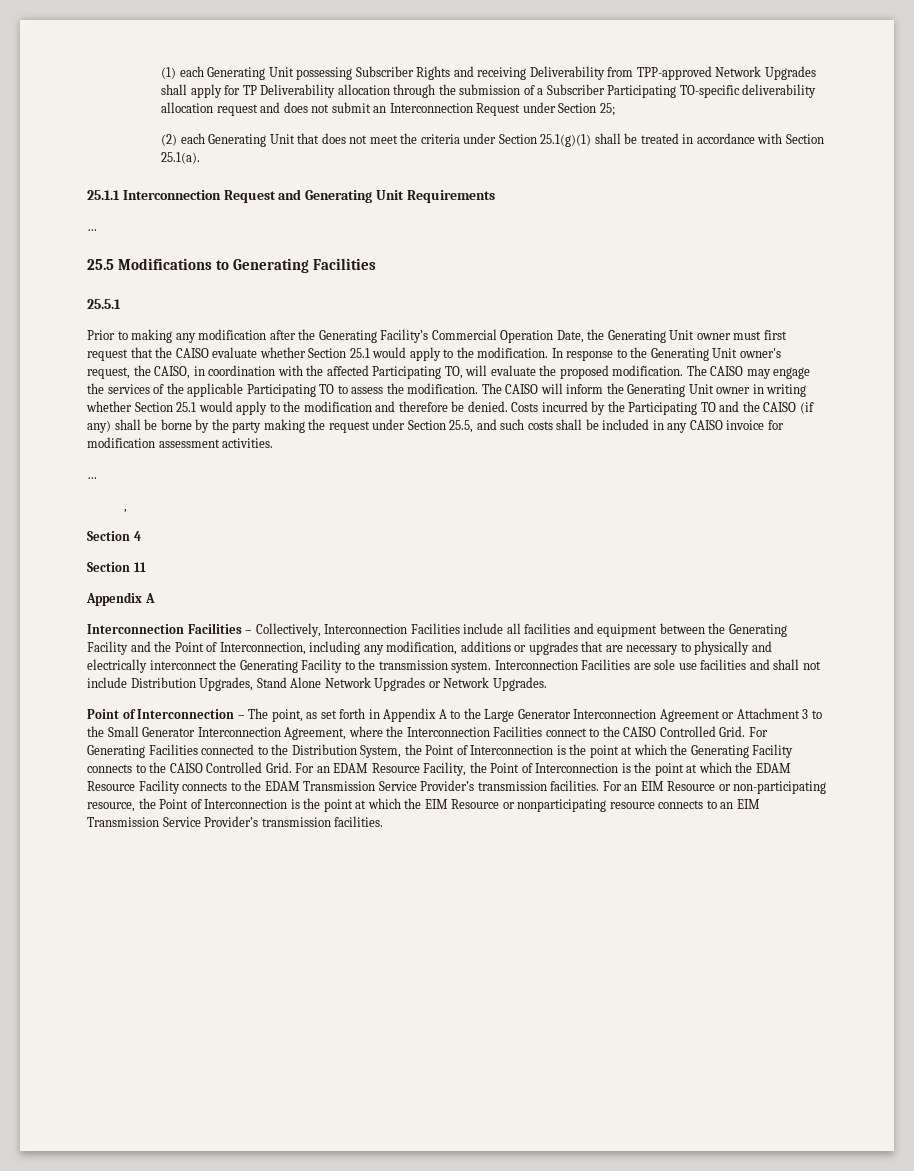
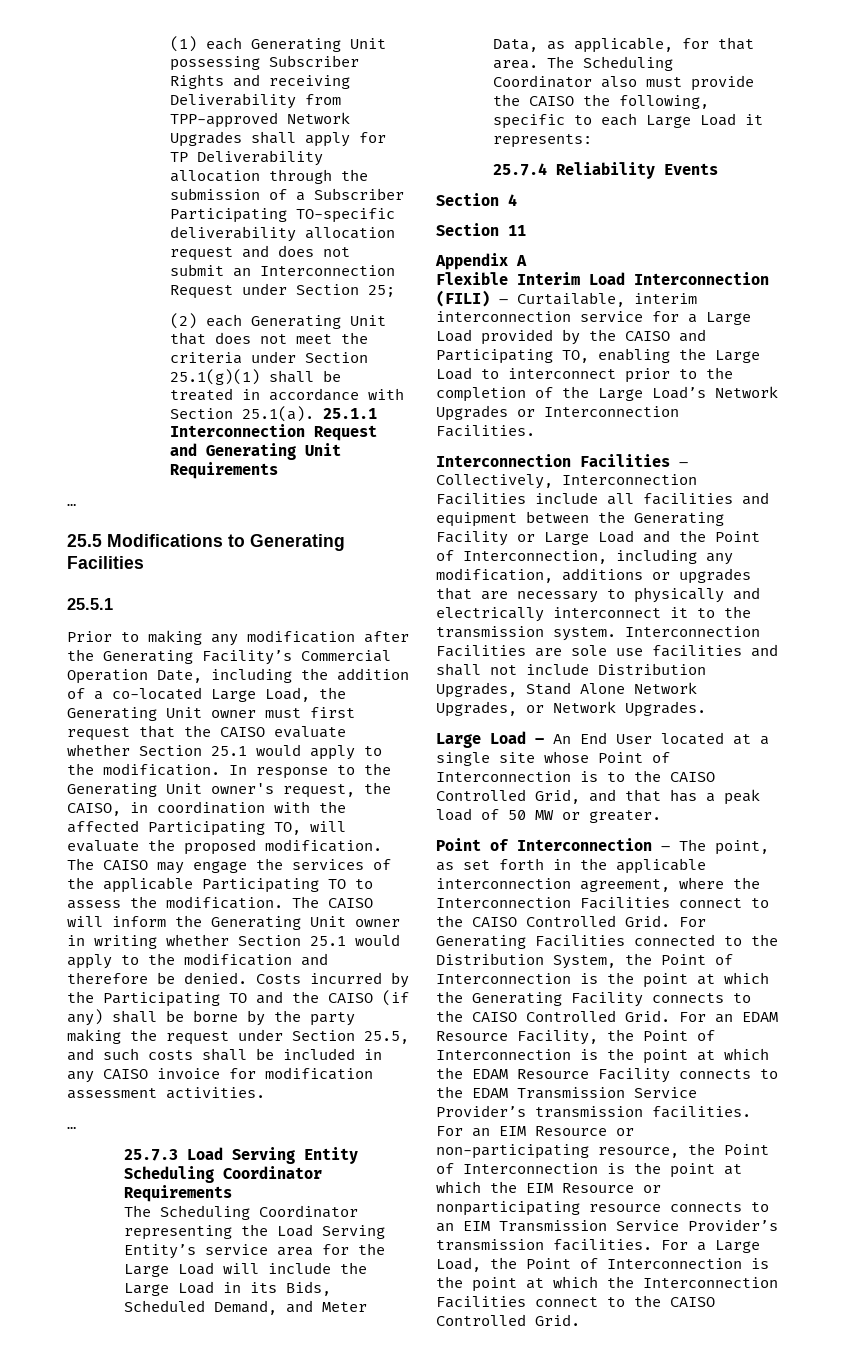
(201, 158) // -> (314, 414) none
(584, 336) none -> [211,668,409,683] [67,687,310,702] including the addition of a co-located Large Load,
[124,509,128,513] , -> [123,1147,358,1164] [123,1166,322,1183] [123,1185,232,1202] [123,1205,358,1220] [123,1224,385,1240] [123,1243,385,1259] [123,1262,367,1277] [123,1281,331,1296] [123,1300,367,1315] [492,37,754,53] [492,56,673,71] [492,75,754,91] [492,94,709,109] [492,113,763,129] [492,134,592,148] [492,162,718,179] 25.7.3 Load Serving Entity Scheduling Coordinator Requirements // The Scheduling Coordinator representing the Load Serving Entity’s service area for the Large Load will include the Large Load in its Bids, Scheduled Demand, and Meter Data, as applicable, for that area. The Scheduling Coordinator also must provide the CAISO the following, specific to each Large Load it represents: // 25.7.4 Reliability Events
(155, 598) none -> [436,272,769,285] [436,290,697,307] [436,311,751,325] [436,329,706,345] [436,348,760,364] [436,367,733,383] [436,386,778,402] [436,405,679,421] [436,425,535,437] // Flexible Interim Load Interconnection (FILI) – Curtailable, interim interconnection service for a Large Load provided by the CAISO and Participating TO, enabling the Large Load to interconnect prior to the completion of the Large Load’s Network Upgrades or Interconnection Facilities.
(128, 648) none -> [517,530,634,545] or Large Load
[219,659,343,673] the Generating Facility -> [670,607,688,618] it
[374,677,426,691] Upgrades -> [436,701,517,717] Upgrades,
(547, 684) none -> [436,731,769,748] [436,751,670,766] [436,770,715,782] [436,789,760,805] [436,808,661,823] // Large Load – An End User located at a single site whose Point of Interconnection is to the CAISO Controlled Grid, and that has a peak load of 50 MW or greater.
[383,708,822,722] [87,726,347,740] Appendix A to the Large Generator Interconnection Agreement or Attachment 3 to the Small Generator Interconnection Agreement, -> [580,858,706,874] [436,878,670,892] the applicable interconnection agreement,
(384, 821) none -> [661,1240,760,1253] [436,1257,769,1272] [436,1276,778,1292] [436,1295,715,1308] [436,1314,580,1326] For a Large Load, the Point of Interconnection is the point at which the Interconnection Facilities connect to the CAISO Controlled Grid.

